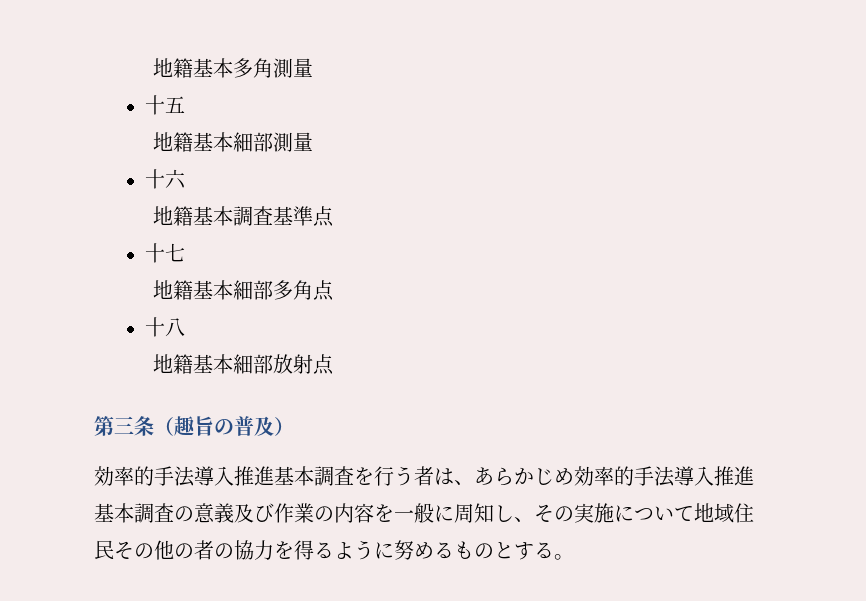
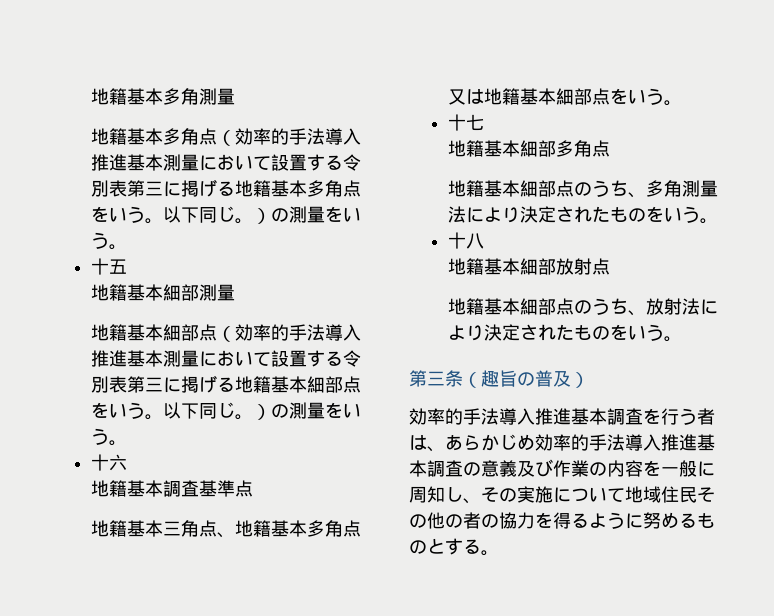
(313, 67) none -> [91,128,362,146] [91,154,362,171] [91,179,362,197] [91,206,362,224] [91,232,128,250] // 地籍基本多角点（効率的手法導入推進基本測量において設置する令別表第三に掲げる地籍基本多角点をいう。以下同じ。）の測量をいう。
(313, 141) none -> [91,324,362,342] [91,350,362,367] [91,375,362,393] [91,402,362,420] [91,428,128,446] // 地籍基本細部点（効率的手法導入推進基本測量において設置する令別表第三に掲げる地籍基本細部点をいう。以下同じ。）の測量をいう。
(334, 216) none -> [91,520,362,538] [448,88,683,106] // 地籍基本三角点、地籍基本多角点又は地籍基本細部点をいう。
(334, 290) none -> [448,180,719,198] [448,206,719,224] // 地籍基本細部点のうち、多角測量法により決定されたものをいう。
(334, 364) none -> [448,298,719,316] [448,324,683,342] // 地籍基本細部点のうち、放射法により決定されたものをいう。

